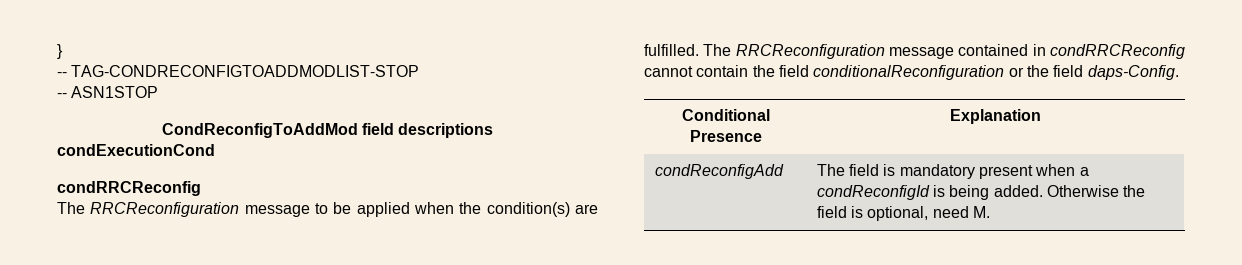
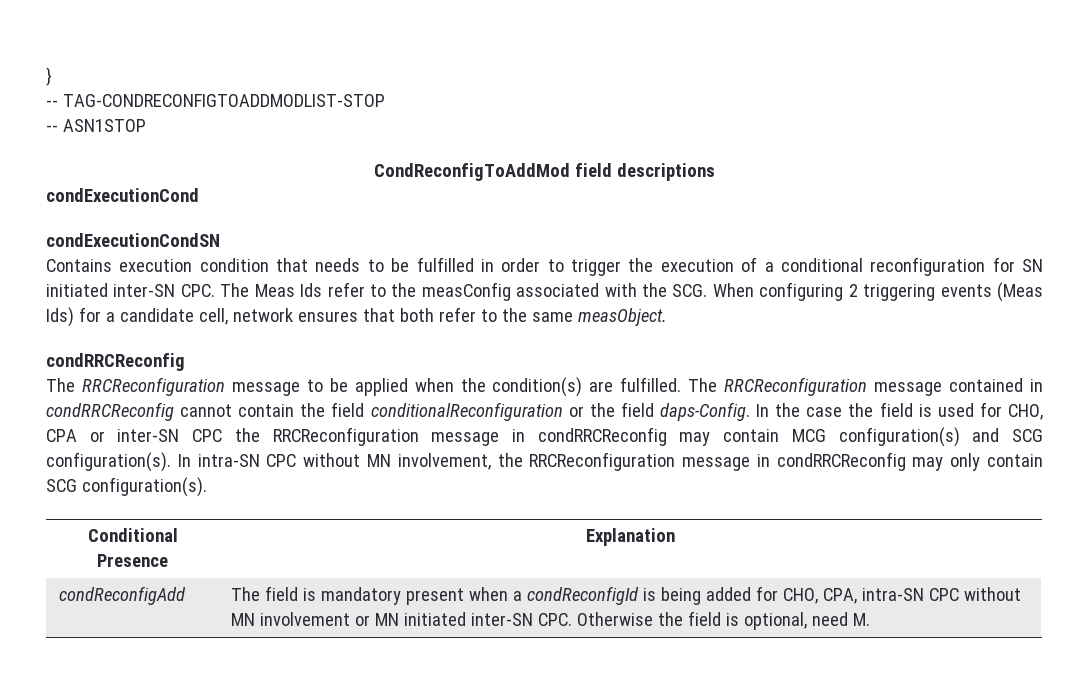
(215, 150) none -> [46,233,220,247] [46,257,1043,276] [46,282,1044,302] [46,307,667,327] // condExecutionCondSN // Contains execution condition that needs to be fulfilled in order to trigger the execution of a conditional reconfiguration for SN initiated inter-SN CPC. The Meas Ids refer to the measConfig associated with the SCG. When configuring 2 triggering events (Meas Ids) for a candidate cell, network ensures that both refer to the same measObject.
(1179, 72) none -> [756,402,1043,420] [46,427,1043,447] [46,452,1044,472] [46,477,207,497] In the case the field is used for CHO, CPA or inter-SN CPC the RRCReconfiguration message in condRRCReconfig may contain MCG configuration(s) and SCG configuration(s). In intra-SN CPC without MN involvement, the RRCReconfiguration message in condRRCReconfig may only contain SCG configuration(s).
[993,185,1043,197] added. -> [706,586,1021,604] [231,612,573,626] added for CHO, CPA, intra-SN CPC without MN involvement or MN initiated inter-SN CPC.

